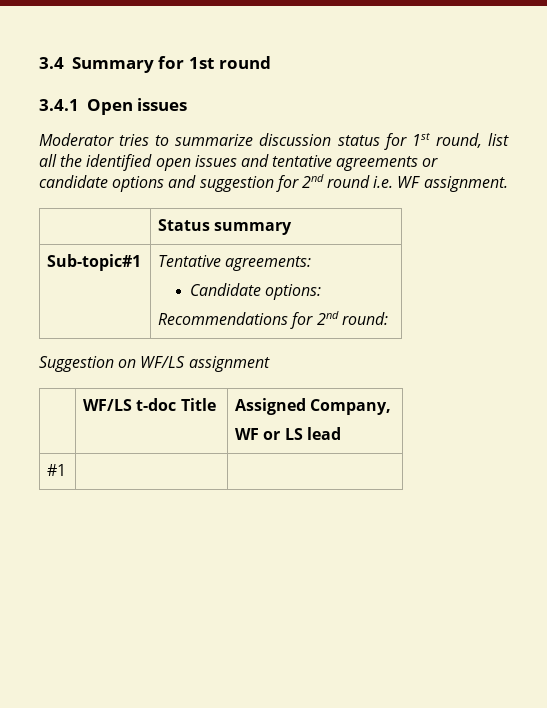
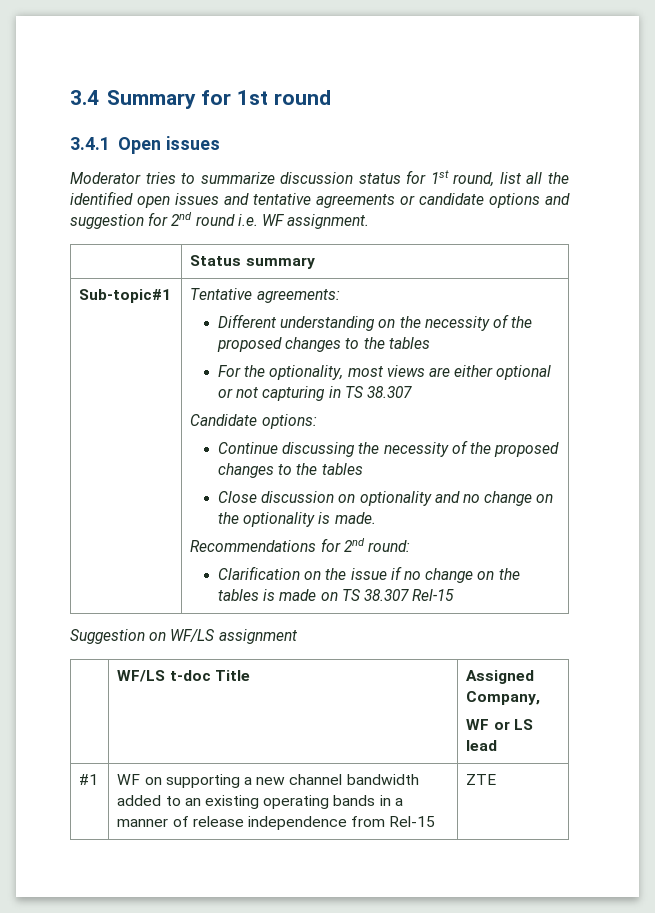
[190,283,322,300] [158,311,388,329] Candidate options: // Recommendations for 2nd round: -> [218,314,533,331] [217,337,430,352] [218,365,552,380] [218,386,413,401] [190,414,317,429] [218,440,560,457] [218,463,363,478] [218,491,554,506] [218,512,376,527] [190,538,411,552] [218,566,520,583] [218,589,455,601] Different understanding on the necessity of the proposed changes to the tables // For the optionality, most views are either optional or not capturing in TS 38.307 // Candidate options: // Continue discussing the necessity of the proposed changes to the tables // Close discussion on optionality and no change on the optionality is made. // Recommendations for 2nd round: // Clarification on the issue if no change on the tables is made on TS 38.307 Rel-15
(67, 470) | -> [117,774,419,788] [117,795,403,809] [117,816,436,830] [466,774,497,785] WF on supporting a new channel bandwidth added to an existing operating bands in a manner of release independence from Rel-15 | ZTE

